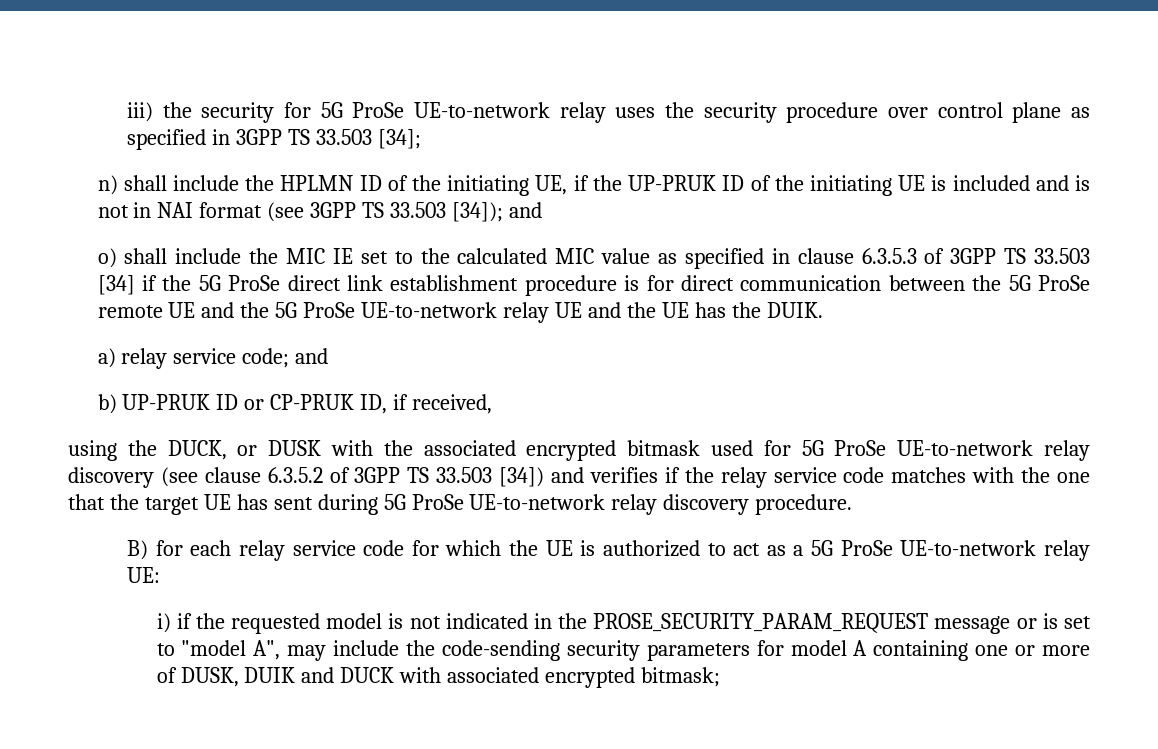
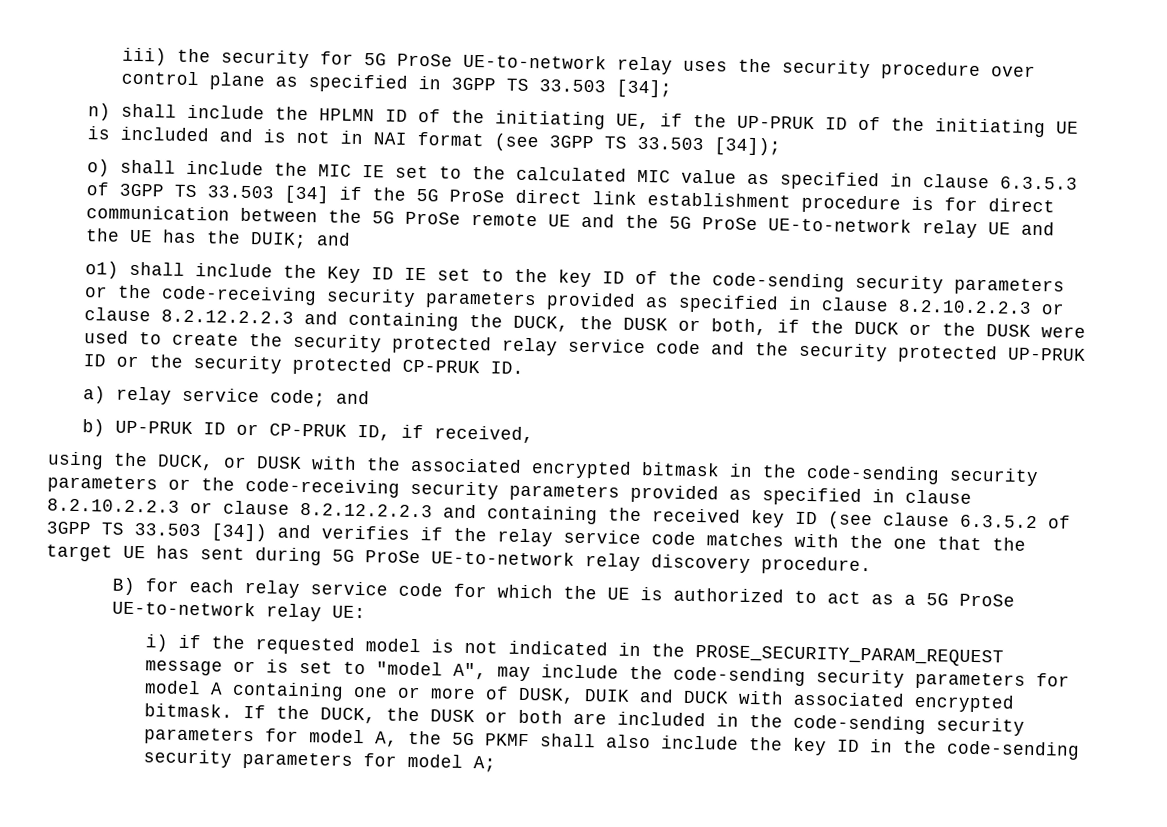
[508,202,542,218] and -> (781, 146) none
[766,302,823,318] DUIK. -> [249,232,351,250] [84,261,1065,296] [83,284,1065,315] [83,307,1086,338] [83,330,1086,364] [82,354,524,376] DUIK; and // o1) shall include the Key ID IE set to the key ID of the code-sending security parameters or the code-receiving security parameters provided as specified in clause 8.2.10.2.2.3 or clause 8.2.12.2.2.3 and containing the DUCK, the DUSK or both, if the DUCK or the DUSK were used to create the security protected relay service code and the security protected UP-PRUK ID or the security protected CP-PRUK ID.
[711,440,1090,461] [68,467,154,488] used for 5G ProSe UE-to-network relay discovery -> [729,463,1039,487] [47,475,972,506] [47,498,818,528] in the code-sending security parameters or the code-receiving security parameters provided as specified in clause 8.2.10.2.2.3 or clause 8.2.12.2.2.3 and containing the received key ID
[641,667,721,687] bitmask; -> [144,703,1026,736] [144,727,1081,760] [143,749,497,773] bitmask. If the DUCK, the DUSK or both are included in the code-sending security parameters for model A, the 5G PKMF shall also include the key ID in the code-sending security parameters for model A;

